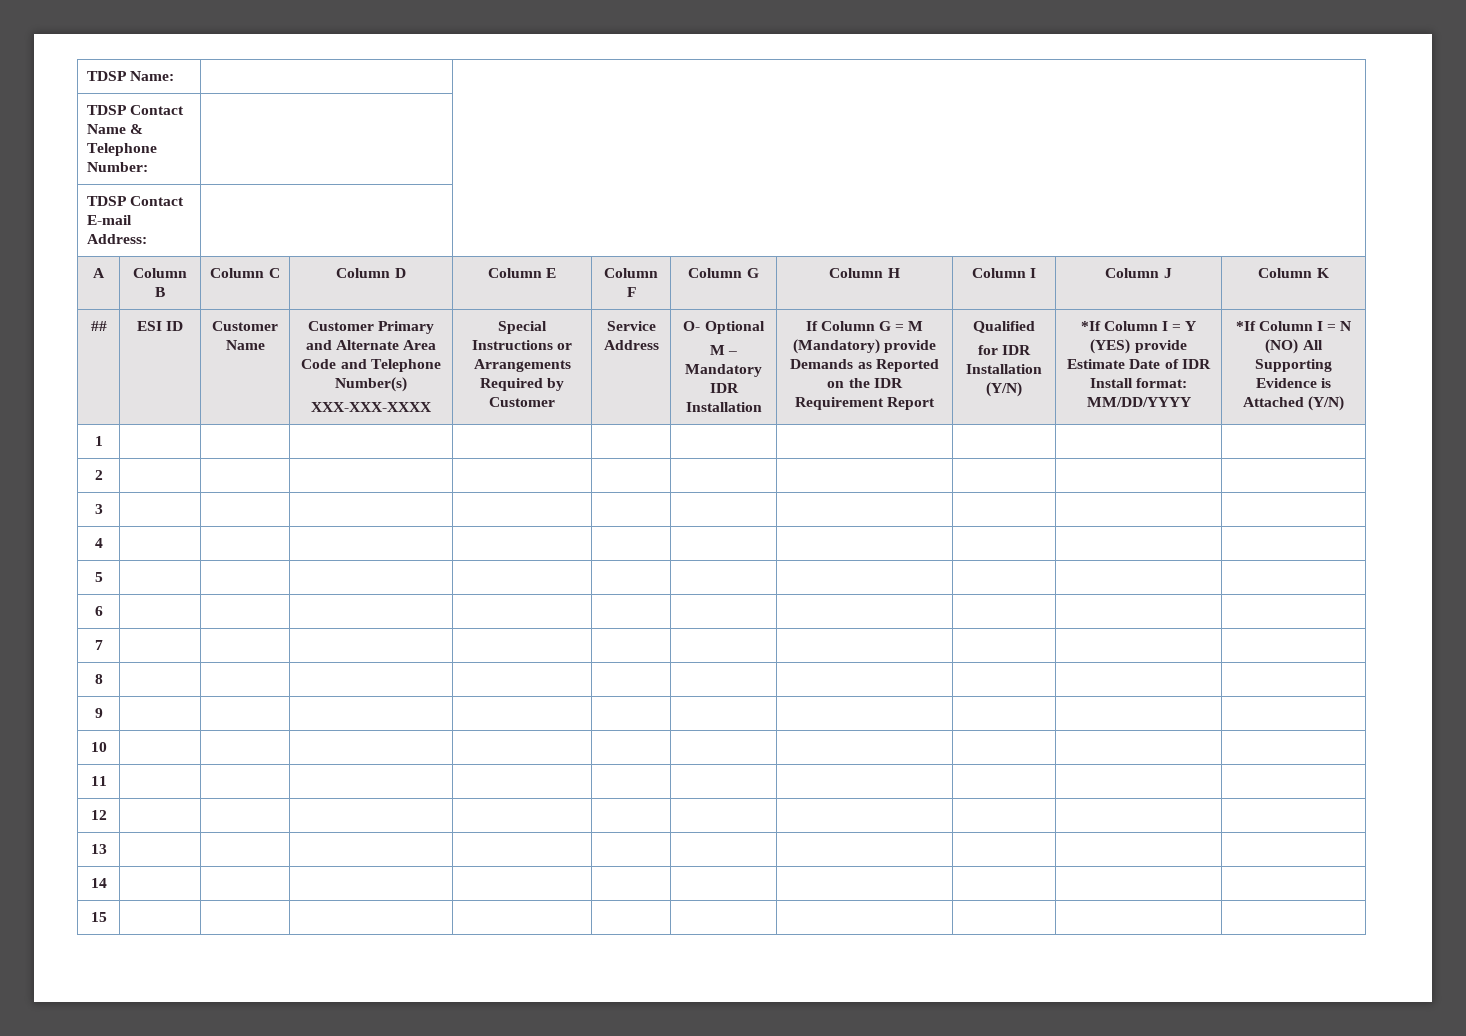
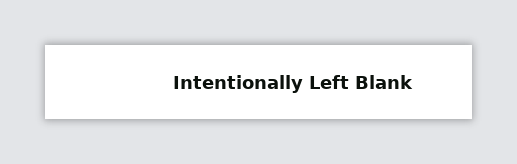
[86,71,174,81] [86,105,184,115] [86,124,143,134] [86,143,157,156] [86,162,148,172] [86,196,184,206] [86,215,132,225] [86,234,147,244] [93,268,105,278] [133,268,187,278] [155,287,165,297] [210,268,280,278] [336,268,406,278] [487,268,557,278] [604,268,658,278] [626,287,636,297] [688,268,759,278] [829,268,900,278] [971,268,1037,278] [1105,268,1172,278] [1258,268,1329,278] [90,321,107,331] [136,321,184,331] [212,321,278,331] [225,340,265,350] [307,321,435,334] [305,340,437,350] [301,359,441,372] [335,377,407,392] [311,402,432,412] [498,321,547,334] [471,340,573,350] [473,359,571,372] [479,378,565,391] [489,397,555,407] [606,321,656,331] [603,340,659,350] [683,321,765,334] [709,345,738,355] [685,364,762,377] [709,383,739,393] [685,402,762,412] [805,321,924,331] [792,339,937,354] [790,359,939,372] [827,378,903,388] [794,397,936,410] [973,321,1035,333] [977,345,1032,355] [966,364,1042,374] [986,382,1022,397] [1080,321,1197,331] [1090,339,1187,354] [1067,359,1211,369] [1089,378,1188,388] [1086,397,1191,407] [1235,321,1352,331] [1265,339,1323,354] [1255,359,1332,372] [1255,378,1332,388] [1242,396,1345,411] [94,436,103,446] [94,470,103,480] [94,504,103,514] [94,538,103,548] [94,572,103,582] [94,606,103,616] [94,640,103,650] [94,674,103,684] [94,708,103,718] [90,742,107,752] [90,776,107,786] [90,810,107,820] [90,844,107,854] [90,878,107,888] [90,912,107,922] TDSP Name: | | // TDSP Contact Name & Telephone Number: | | // TDSP Contact E-mail Address: | | // A | Column B | Column C | Column D | Column E | Column F | Column G | Column H | Column I | Column J | Column K // ## | ESI ID | Customer Name | Customer Primary and Alternate Area Code and Telephone Number(s) // XXX-XXX-XXXX | Special Instructions or Arrangements Required by Customer | Service Address | O- Optional // M – Mandatory IDR Installation | If Column G = M (Mandatory) provide Demands as Reported on the IDR Requirement Report | Qualified // for IDR Installation (Y/N) | *If Column I = Y (YES) provide Estimate Date of IDR Install format: MM/DD/YYYY | *If Column I = N (NO) All Supporting Evidence is Attached (Y/N) // 1 | | | | | | | | | | // 2 | | | | | | | | | | // 3 | | | | | | | | | | // 4 | | | | | | | | | | // 5 | | | | | | | | | | // 6 | | | | | | | | | | // 7 | | | | | | | | | | // 8 | | | | | | | | | | // 9 | | | | | | | | | | // 10 | | | | | | | | | | // 11 | | | | | | | | | | // 12 | | | | | | | | | | // 13 | | | | | | | | | | // 14 | | | | | | | | | | // 15 | | | | | | | | | | -> [173,75,413,93] Intentionally Left Blank

